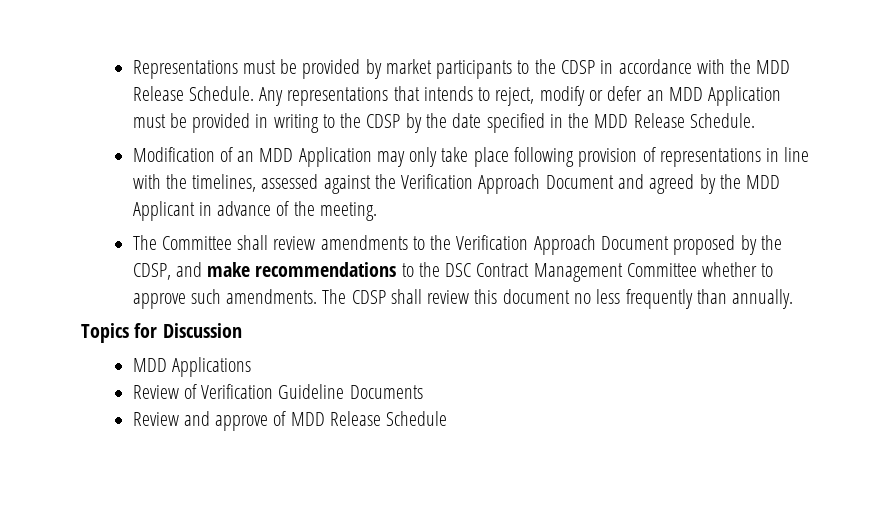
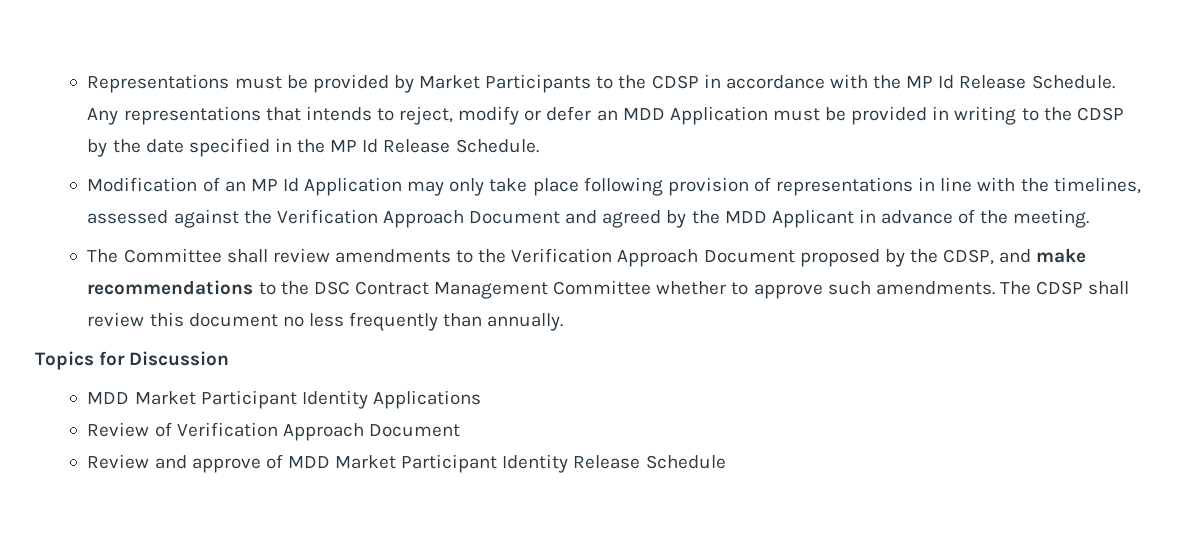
[385,59,513,79] market participants -> [419,74,592,93] Market Participants
[756,60,791,74] MDD -> [906,75,955,89] MP Id
[594,114,629,128] MDD -> [330,139,379,153] MP Id
[259,148,294,162] MDD -> [250,178,299,192] MP Id
(167, 365) none -> [134,390,368,409] Market Participant Identity
[278,384,423,399] Guideline Documents -> [282,423,460,441] Approach Document
(325, 419) none -> [335,454,569,473] Market Participant Identity

